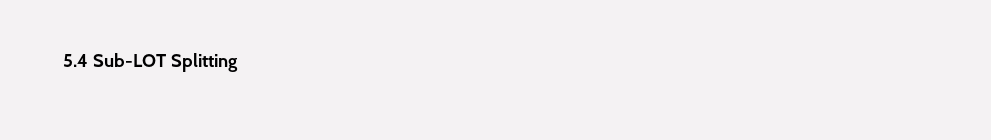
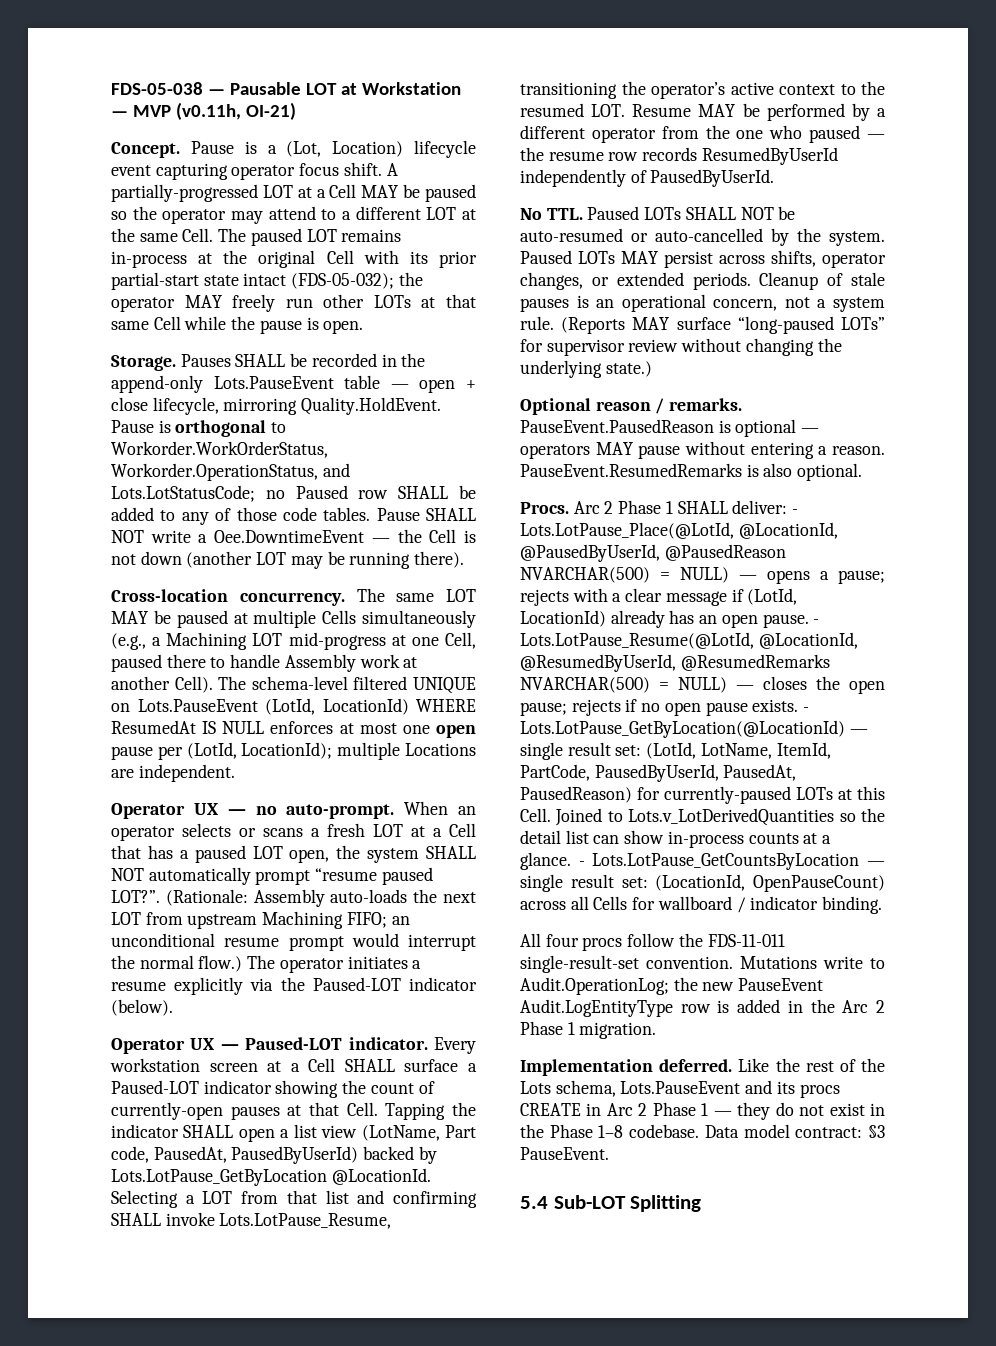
(63, 60) none -> [111,82,461,95] [111,102,296,120] [111,140,476,158] [111,162,398,180] [111,184,476,202] [111,206,476,224] [111,228,402,246] [111,250,477,268] [111,272,423,290] [111,294,476,312] [111,316,364,334] [111,353,426,371] [111,375,477,393] [111,397,442,415] [111,420,287,437] [111,441,328,458] [111,463,350,481] [111,485,477,502] [111,507,476,525] [111,529,477,543] [111,551,465,569] [111,588,476,606] [111,610,476,628] [111,632,477,650] [111,654,418,672] [111,676,476,694] [111,698,476,715] [111,720,476,738] [111,742,477,760] [111,764,235,782] [111,801,476,819] [111,823,476,841] [111,845,476,863] [111,867,433,885] [111,889,477,907] [111,911,410,929] [111,933,476,951] [111,955,422,973] [111,977,477,995] [111,999,173,1016] [111,1037,476,1054] [110,1058,477,1072] [111,1080,435,1098] [111,1102,476,1120] [111,1124,477,1142] [111,1146,437,1164] [111,1168,431,1186] [111,1190,478,1208] [111,1212,392,1229] [520,81,885,99] [520,103,886,121] [520,125,885,143] [520,147,838,165] [520,169,775,187] [520,206,796,220] [520,228,885,246] [520,250,886,268] [520,272,885,290] [520,294,885,312] [520,316,885,334] [520,338,842,356] [520,360,652,378] [520,398,743,415] [520,419,820,437] [520,441,885,459] [520,463,863,481] [520,500,799,514] [520,522,838,539] [520,544,786,562] [520,567,885,584] [520,588,798,606] [520,610,820,628] [520,632,858,649] [520,654,830,672] [520,676,885,694] [520,699,810,716] [520,720,868,738] [520,742,831,760] [520,764,797,782] [520,786,885,804] [520,808,885,826] [520,830,832,848] [520,852,885,870] [520,874,885,892] [520,896,883,914] [520,933,785,951] [520,955,885,973] [520,977,824,995] [520,999,885,1017] [520,1021,657,1039] [520,1058,885,1076] [520,1080,840,1098] [520,1102,885,1120] [520,1124,885,1138] [520,1147,609,1160] FDS-05-038 — Pausable LOT at Workstation — MVP (v0.11h, OI-21) // Concept. Pause is a (Lot, Location) lifecycle event capturing operator focus shift. A partially-progressed LOT at a Cell MAY be paused so the operator may attend to a different LOT at the same Cell. The paused LOT remains in-process at the original Cell with its prior partial-start state intact (FDS-05-032); the operator MAY freely run other LOTs at that same Cell while the pause is open. // Storage. Pauses SHALL be recorded in the append-only Lots.PauseEvent table — open + close lifecycle, mirroring Quality.HoldEvent. Pause is orthogonal to Workorder.WorkOrderStatus, Workorder.OperationStatus, and Lots.LotStatusCode; no Paused row SHALL be added to any of those code tables. Pause SHALL NOT write a Oee.DowntimeEvent — the Cell is not down (another LOT may be running there). // Cross-location concurrency. The same LOT MAY be paused at multiple Cells simultaneously (e.g., a Machining LOT mid-progress at one Cell, paused there to handle Assembly work at another Cell). The schema-level filtered UNIQUE on Lots.PauseEvent (LotId, LocationId) WHERE ResumedAt IS NULL enforces at most one open pause per (LotId, LocationId); multiple Locations are independent. // Operator UX — no auto-prompt. When an operator selects or scans a fresh LOT at a Cell that has a paused LOT open, the system SHALL NOT automatically prompt “resume paused LOT?”. (Rationale: Assembly auto-loads the next LOT from upstream Machining FIFO; an unconditional resume prompt would interrupt the normal flow.) The operator initiates a resume explicitly via the Paused-LOT indicator (below). // Operator UX — Paused-LOT indicator. Every workstation screen at a Cell SHALL surface a Paused-LOT indicator showing the count of currently-open pauses at that Cell. Tapping the indicator SHALL open a list view (LotName, Part code, PausedAt, PausedByUserId) backed by Lots.LotPause_GetByLocation @LocationId. Selecting a LOT from that list and confirming SHALL invoke Lots.LotPause_Resume, transitioning the operator’s active context to the resumed LOT. Resume MAY be performed by a different operator from the one who paused — the resume row records ResumedByUserId independently of PausedByUserId. // No TTL. Paused LOTs SHALL NOT be auto-resumed or auto-cancelled by the system. Paused LOTs MAY persist across shifts, operator changes, or extended periods. Cleanup of stale pauses is an operational concern, not a system rule. (Reports MAY surface “long-paused LOTs” for supervisor review without changing the underlying state.) // Optional reason / remarks. PauseEvent.PausedReason is optional — operators MAY pause without entering a reason. PauseEvent.ResumedRemarks is also optional. // Procs. Arc 2 Phase 1 SHALL deliver: - Lots.LotPause_Place(@LotId, @LocationId, @PausedByUserId, @PausedReason NVARCHAR(500) = NULL) — opens a pause; rejects with a clear message if (LotId, LocationId) already has an open pause. - Lots.LotPause_Resume(@LotId, @LocationId, @ResumedByUserId, @ResumedRemarks NVARCHAR(500) = NULL) — closes the open pause; rejects if no open pause exists. - Lots.LotPause_GetByLocation(@LocationId) — single result set: (LotId, LotName, ItemId, PartCode, PausedByUserId, PausedAt, PausedReason) for currently-paused LOTs at this Cell. Joined to Lots.v_LotDerivedQuantities so the detail list can show in-process counts at a glance. - Lots.LotPause_GetCountsByLocation — single result set: (LocationId, OpenPauseCount) across all Cells for wallboard / indicator binding. // All four procs follow the FDS-11-011 single-result-set convention. Mutations write to Audit.OperationLog; the new PauseEvent Audit.LogEntityType row is added in the Arc 2 Phase 1 migration. // Implementation deferred. Like the rest of the Lots schema, Lots.PauseEvent and its procs CREATE in Arc 2 Phase 1 — they do not exist in the Phase 1–8 codebase. Data model contract: §3 PauseEvent. //

